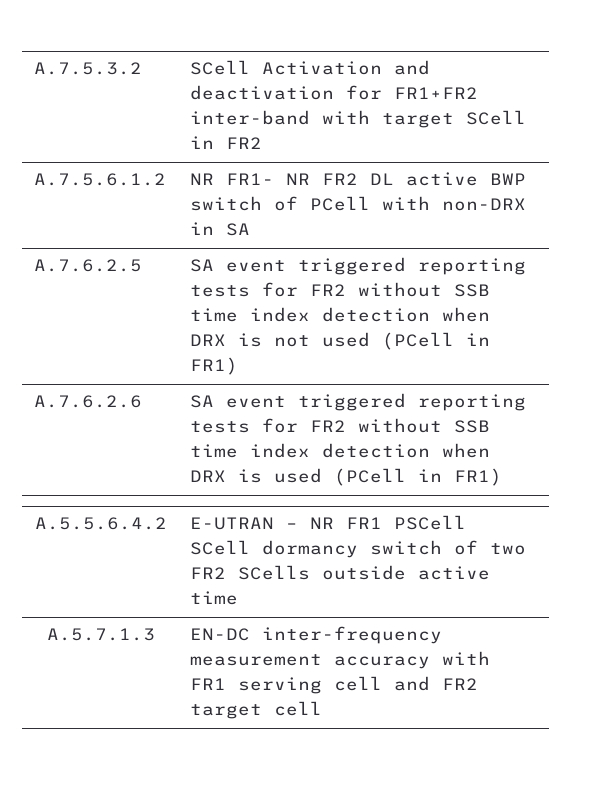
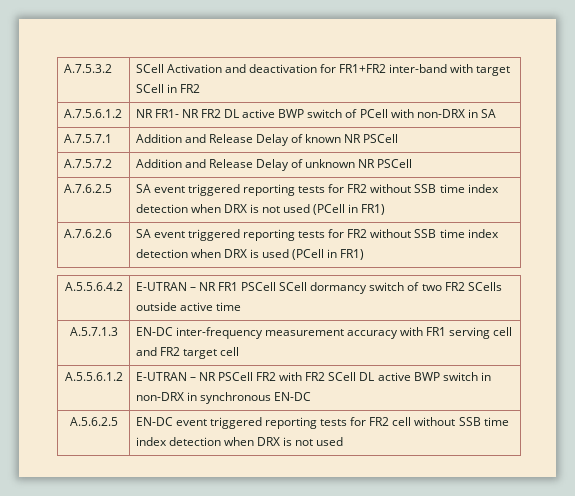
(250, 229) none -> [63,134,112,143] [135,134,399,146] [63,159,112,168] [135,159,413,171] // A.7.5.7.1 | Addition and Release Delay of known NR PSCell // A.7.5.7.2 | Addition and Release Delay of unknown NR PSCell
(322, 708) none -> [64,372,123,381] [135,372,491,381] [135,392,311,404] [69,417,118,426] [135,417,509,429] [135,437,344,446] // A.5.5.6.1.2 | E-UTRAN – NR PSCell FR2 with FR2 SCell DL active BWP switch in non-DRX in synchronous EN-DC // A.5.6.2.5 | EN-DC event triggered reporting tests for FR2 cell without SSB time index detection when DRX is not used

